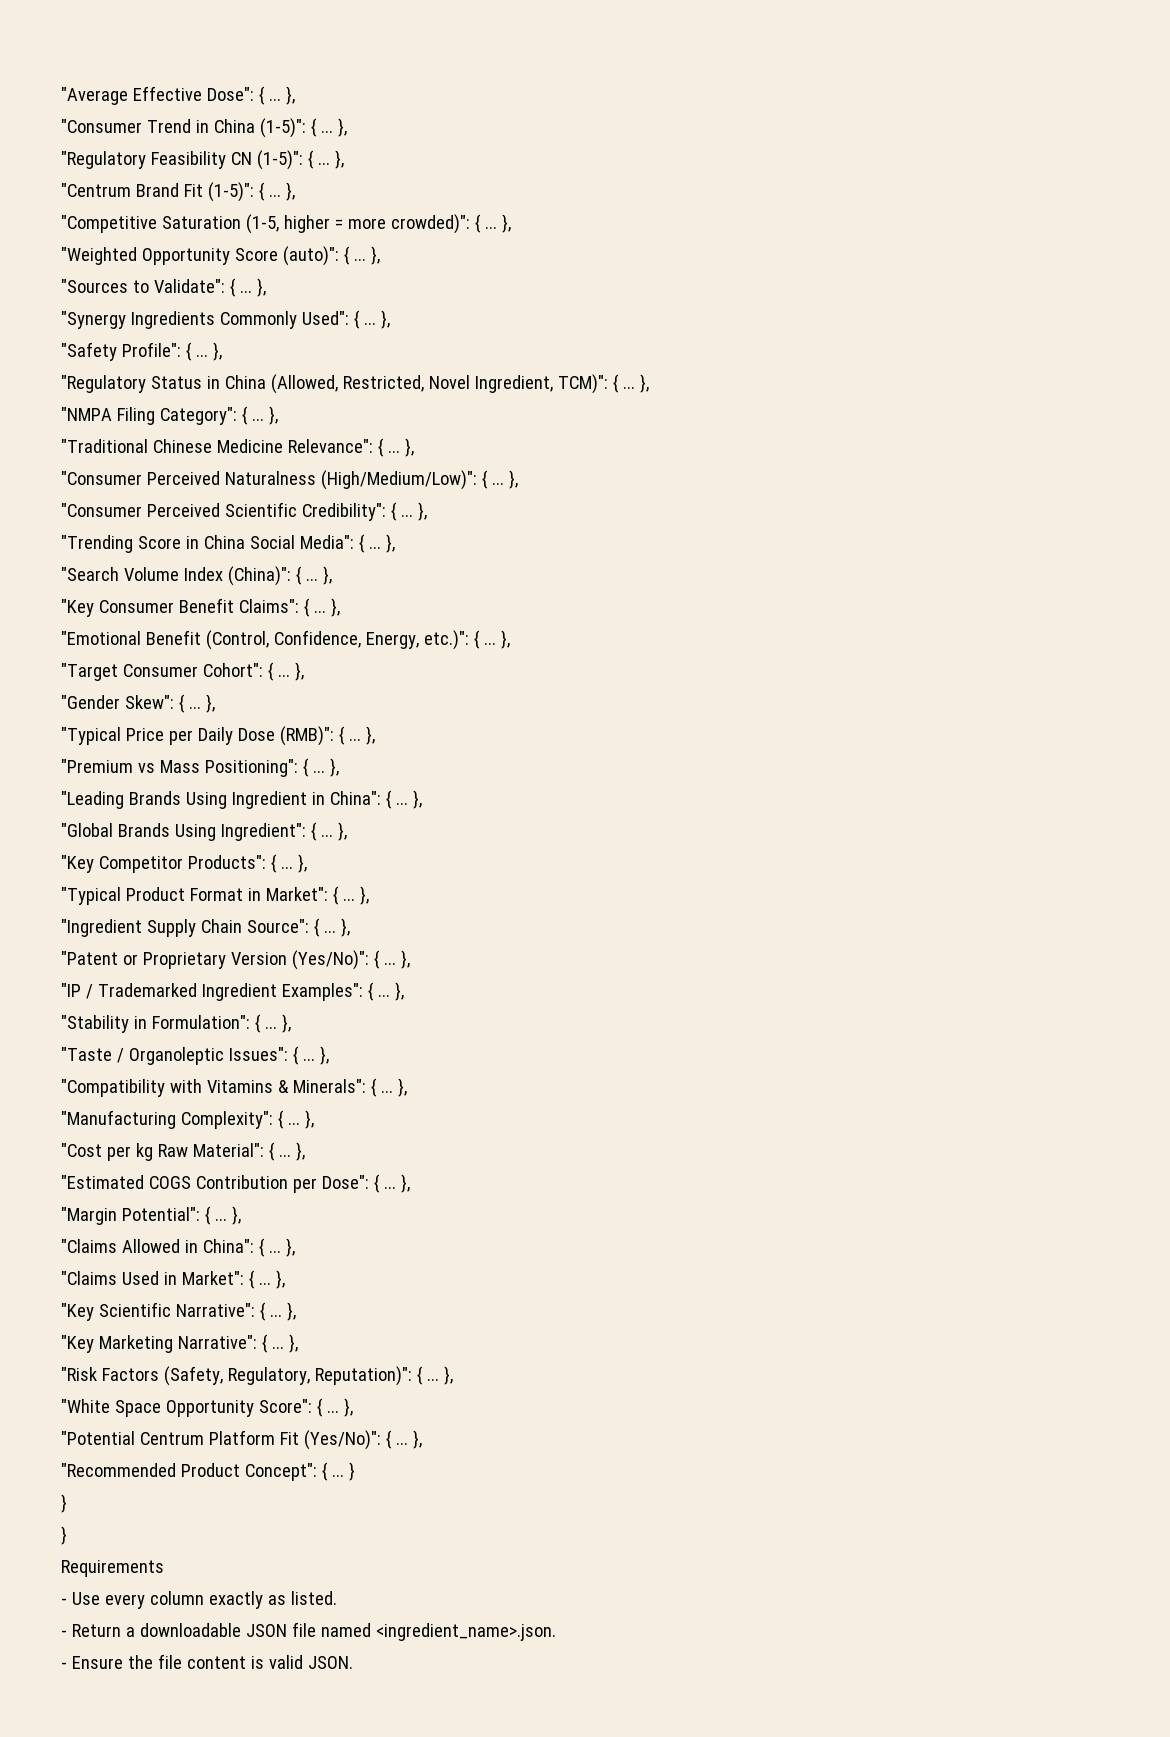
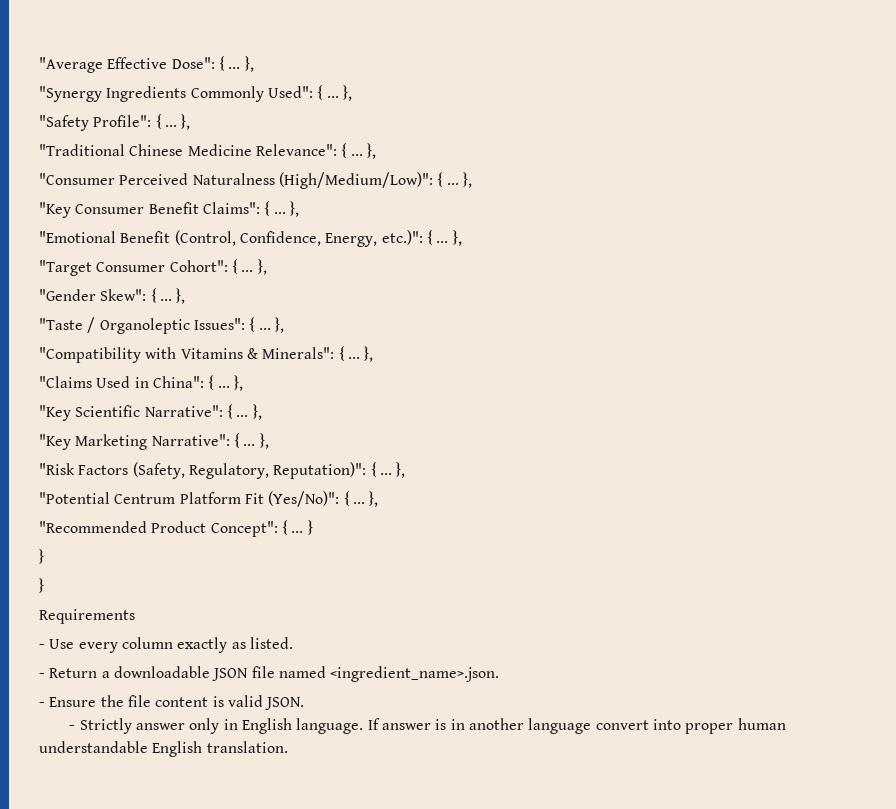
[61,118,347,138] [61,150,344,170] [61,182,295,202] [61,214,511,234] [61,246,380,266] [61,278,266,297] // "Consumer Trend in China (1-5)": { ... }, // "Regulatory Feasibility CN (1-5)": { ... }, // "Centrum Brand Fit (1-5)": { ... }, // "Competitive Saturation (1-5, higher = more crowded)": { ... }, // "Weighted Opportunity Score (auto)": { ... }, // "Sources to Validate": { ... }, -> (254, 64) none
[61,374,649,394] [61,406,278,425] // "Regulatory Status in China (Allowed, Restricted, Novel Ingredient, TCM)": { ... }, // "NMPA Filing Category": { ... }, -> (191, 122) none
[61,502,427,521] [61,534,395,553] [61,566,332,586] // "Consumer Perceived Scientific Credibility": { ... }, // "Trending Score in China Social Media": { ... }, // "Search Volume Index (China)": { ... }, -> (472, 180) none
[61,726,375,746] [61,758,339,777] [61,790,422,809] [61,822,347,841] [61,854,307,873] [61,886,369,905] [61,918,350,937] [61,950,410,970] [61,982,404,1001] [61,1014,291,1033] // "Typical Price per Daily Dose (RMB)": { ... }, // "Premium vs Mass Positioning": { ... }, // "Leading Brands Using Ingredient in China": { ... }, // "Global Brands Using Ingredient": { ... }, // "Key Competitor Products": { ... }, // "Typical Product Format in Market": { ... }, // "Ingredient Supply Chain Source": { ... }, // "Patent or Proprietary Version (Yes/No)": { ... }, // "IP / Trademarked Ingredient Examples": { ... }, // "Stability in Formulation": { ... }, -> (186, 296) none
[61,1110,314,1129] [61,1142,305,1161] [61,1174,410,1193] [61,1206,241,1225] [61,1238,295,1257] // "Manufacturing Complexity": { ... }, // "Cost per kg Raw Material": { ... }, // "Estimated COGS Contribution per Dose": { ... }, // "Margin Potential": { ... }, // "Claims Allowed in China": { ... }, -> (374, 354) none
[181,1271,244,1285] Market": -> [152,376,204,388] China":
[61,1398,353,1417] // "White Space Opportunity Score": { ... }, -> (406, 470) none
(353, 1662) none -> [69,718,786,734] [39,741,288,757] // - Strictly answer only in English language. If answer is in another language convert into proper human understandable English translation.

